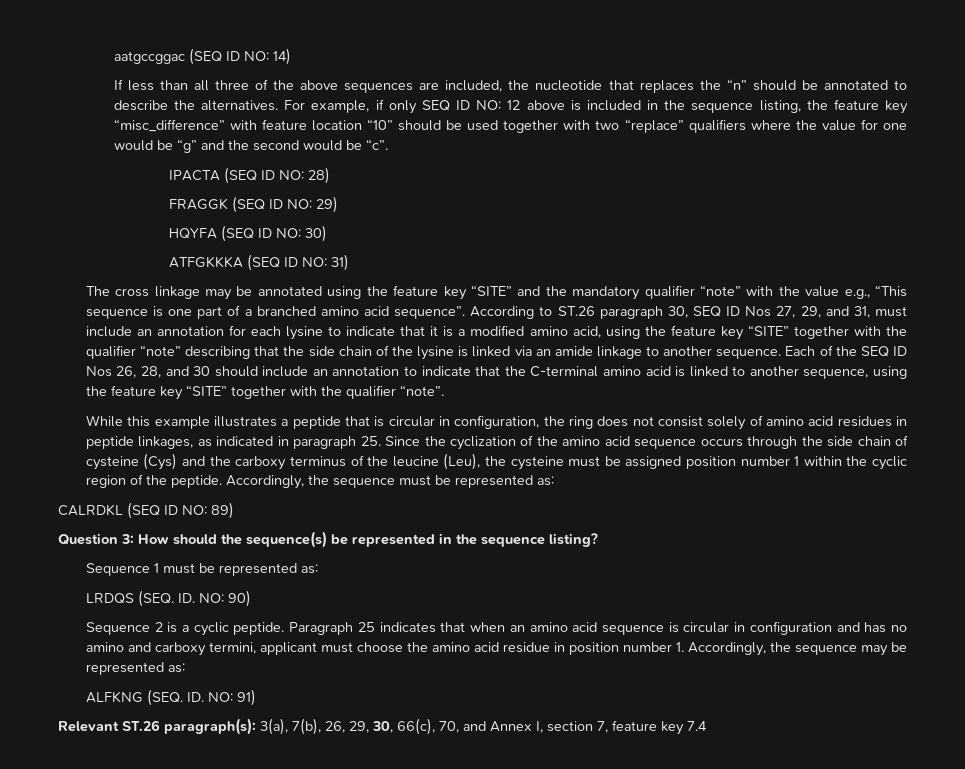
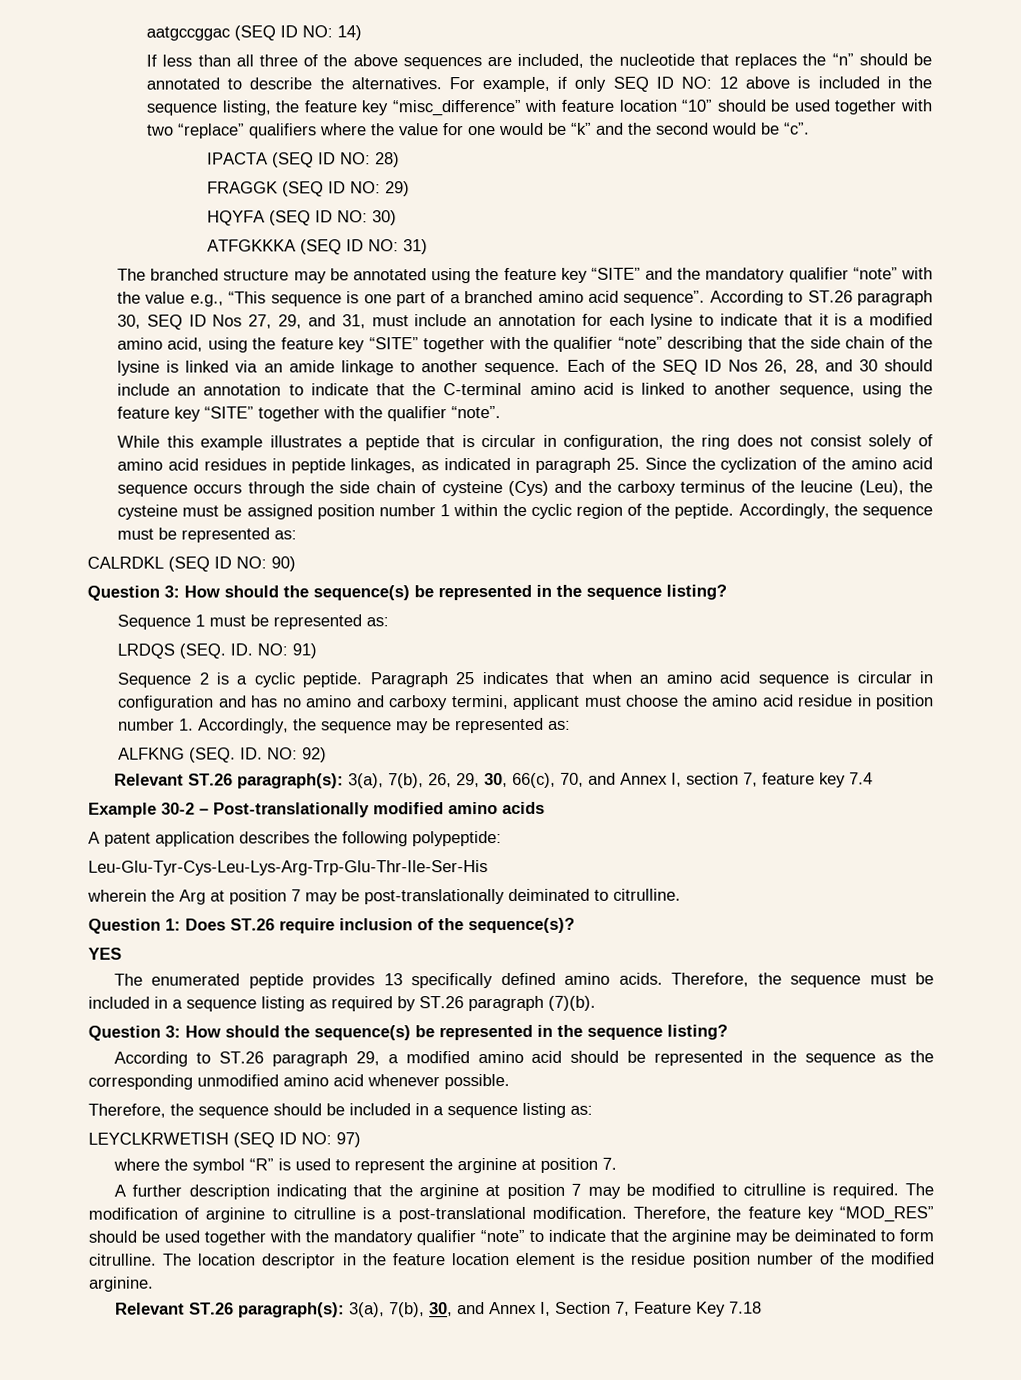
[176,139,197,153] “g” -> [571,122,593,135] “k”
[115,286,200,299] cross linkage -> [150,268,290,281] branched structure
[211,502,234,519] 89) -> [271,556,296,572] 90)
[227,590,251,607] 90) -> [292,643,318,659] 91)
[236,689,256,706] 91) -> [302,747,328,763] 92)
(707, 726) none -> [88,801,545,818] [88,831,502,847] [88,860,488,876] [87,888,681,905] [88,917,575,934] [88,947,122,960] [113,972,935,989] [88,995,596,1012] [88,1024,728,1041] [113,1050,934,1067] [88,1074,510,1090] [88,1102,593,1119] [88,1132,361,1148] [112,1157,617,1174] [113,1183,934,1200] [88,1206,935,1223] [88,1229,934,1246] [88,1252,935,1269] [89,1276,154,1292] [114,1301,762,1318] // Example 30-2 – Post-translationally modified amino acids // A patent application describes the following polypeptide: // Leu-Glu-Tyr-Cys-Leu-Lys-Arg-Trp-Glu-Thr-Ile-Ser-His // wherein the Arg at position 7 may be post-translationally deiminated to citrulline. // Question 1: Does ST.26 require inclusion of the sequence(s)? // YES // The enumerated peptide provides 13 specifically defined amino acids. Therefore, the sequence must be included in a sequence listing as required by ST.26 paragraph (7)(b). // Question 3: How should the sequence(s) be represented in the sequence listing? // According to ST.26 paragraph 29, a modified amino acid should be represented in the sequence as the corresponding unmodified amino acid whenever possible. // Therefore, the sequence should be included in a sequence listing as: // LEYCLKRWETISH (SEQ ID NO: 97) // where the symbol “R” is used to represent the arginine at position 7. // A further description indicating that the arginine at position 7 may be modified to citrulline is required. The modification of arginine to citrulline is a post-translational modification. Therefore, the feature key “MOD_RES” should be used together with the mandatory qualifier “note” to indicate that the arginine may be deiminated to form citrulline. The location descriptor in the feature location element is the residue position number of the modified arginine. // Relevant ST.26 paragraph(s): 3(a), 7(b), 30, and Annex I, Section 7, Feature Key 7.18

